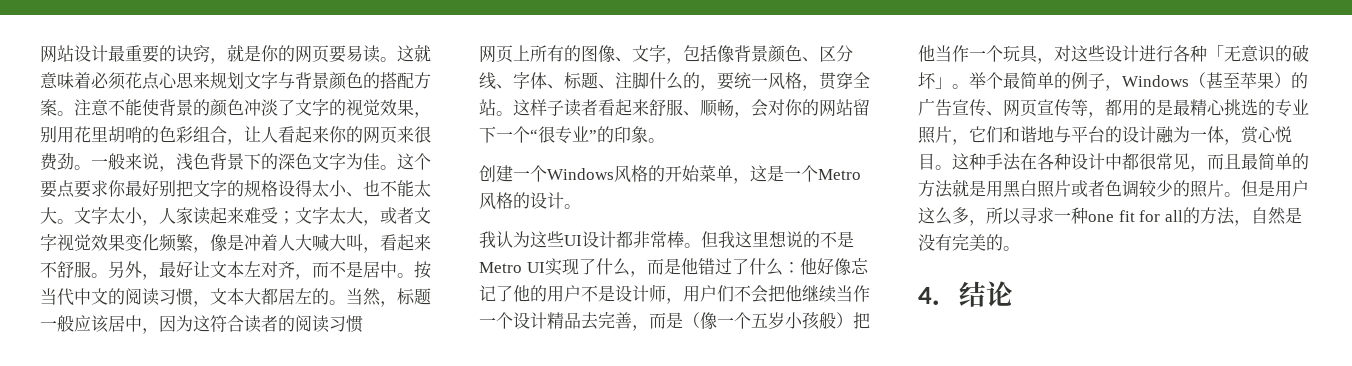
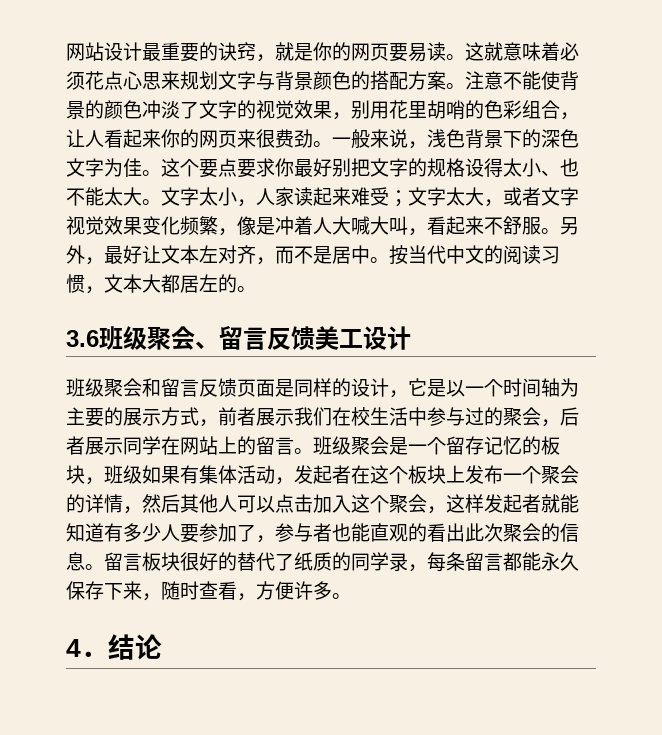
[346,288,431,307] [40,315,363,334] [479,45,853,64] [479,72,870,91] [479,99,870,118] [479,126,665,144] [479,165,861,184] [479,192,581,210] [479,231,854,248] [479,258,869,277] [479,284,870,304] [479,312,870,331] [918,44,1309,64] [918,72,1308,91] [918,98,1309,118] [918,126,1292,145] [918,153,1309,172] [918,179,1309,198] [918,207,1302,226] [918,234,1003,251] 当然，标题一般应该居中，因为这符合读者的阅读习惯 // 网页上所有的图像、文字，包括像背景颜色、区分线、字体、标题、注脚什么的，要统一风格，贯穿全站。这样子读者看起来舒服、顺畅，会对你的网站留下一个“很专业”的印象。 // 创建一个Windows风格的开始菜单，这是一个Metro风格的设计。 // 我认为这些UI设计都非常棒。但我这里想说的不是Metro UI实现了什么，而是他错过了什么：他好像忘记了他的用户不是设计师，用户们不会把他继续当作一个设计精品去完善，而是（像一个五岁小孩般）把他当作一个玩具，对这些设计进行各种「无意识的破坏」。举个最简单的例子，Windows（甚至苹果）的广告宣传、网页宣传等，都用的是最精心挑选的专业照片，它们和谐地与平台的设计融为一体，赏心悦目。这种手法在各种设计中都很常见，而且最简单的方法就是用黑白照片或者色调较少的照片。但是用户这么多，所以寻求一种one fit for all的方法，自然是没有完美的 -> [66,326,411,350] [66,378,579,398] [66,407,579,427] [66,436,560,455] [66,465,579,485] [66,494,579,514] [66,523,579,543] [66,552,579,572] [66,581,332,601] // 3.6班级聚会、留言反馈美工设计 // 班级聚会和留言反馈页面是同样的设计，它是以一个时间轴为主要的展示方式，前者展示我们在校生活中参与过的聚会，后者展示同学在网站上的留言。班级聚会是一个留存记忆的板块，班级如果有集体活动，发起者在这个板块上发布一个聚会的详情，然后其他人可以点击加入这个聚会，这样发起者就能知道有多少人要参加了，参与者也能直观的看出此次聚会的信息。留言板块很好的替代了纸质的同学录，每条留言都能永久保存下来，随时查看，方便许多

